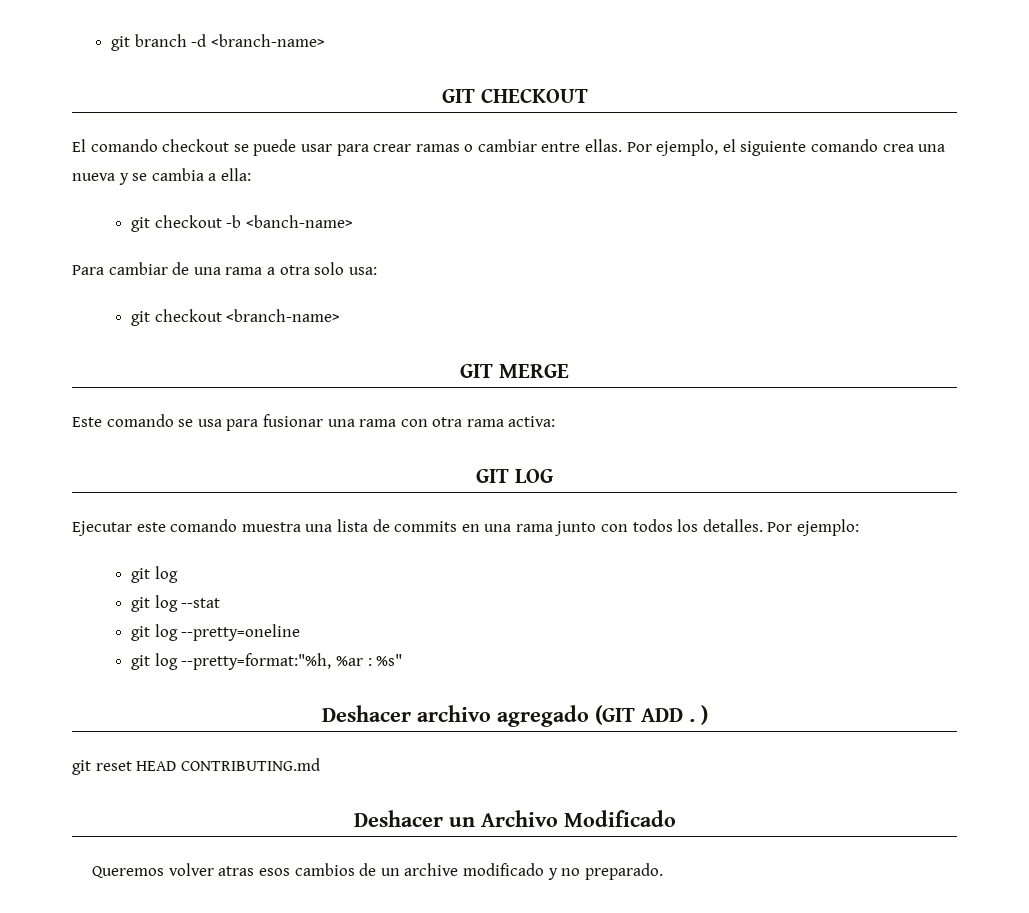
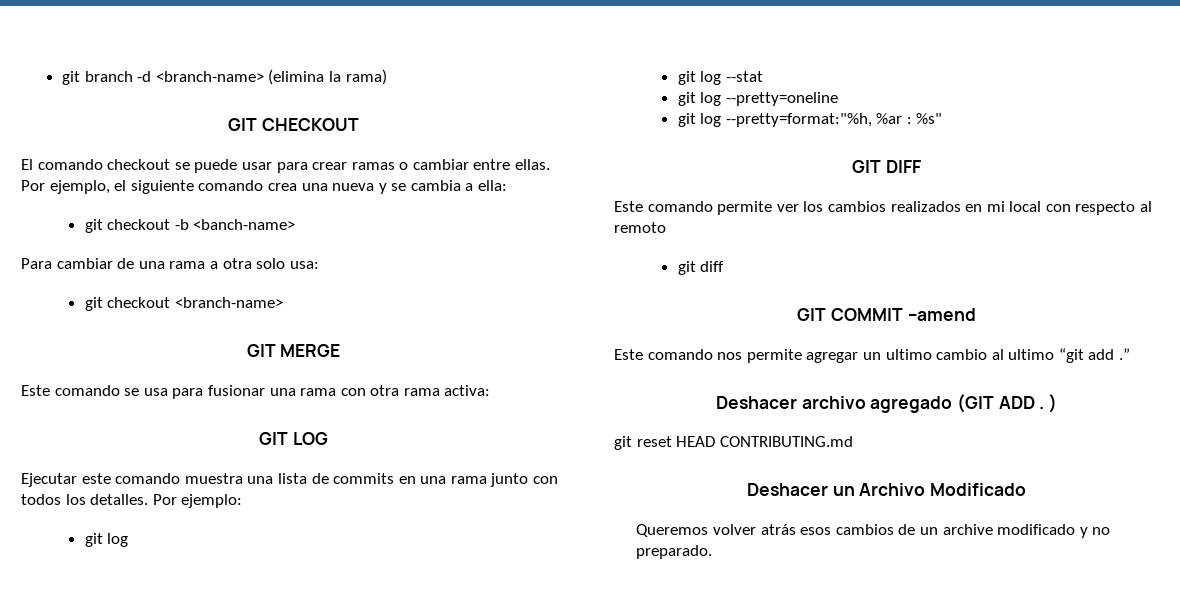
(325, 40) none -> [268,69,387,85] (elimina la rama)
(403, 660) none -> [852,160,921,173] [614,201,1153,215] [614,222,666,233] [677,261,725,275] [797,308,976,321] [614,348,1131,363] // GIT DIFF // Este comando permite ver los cambios realizados en mi local con respecto al remoto // git diff // GIT COMMIT –amend // Este comando nos permite agregar un ultimo cambio al ultimo “git add .”
[218,866,255,876] atras -> [760,524,796,535] atrás

